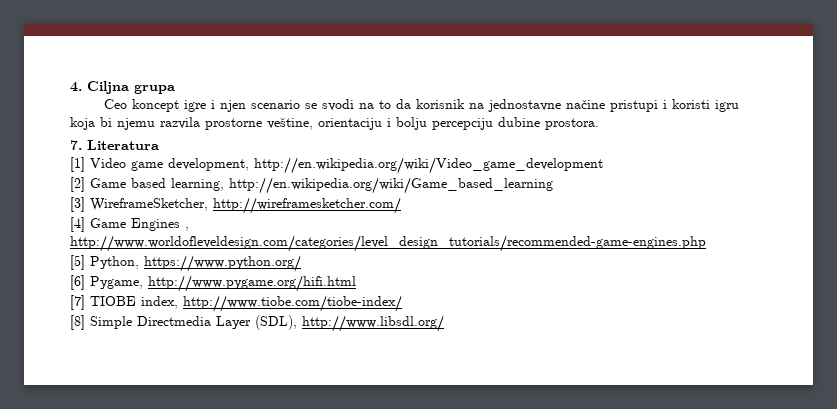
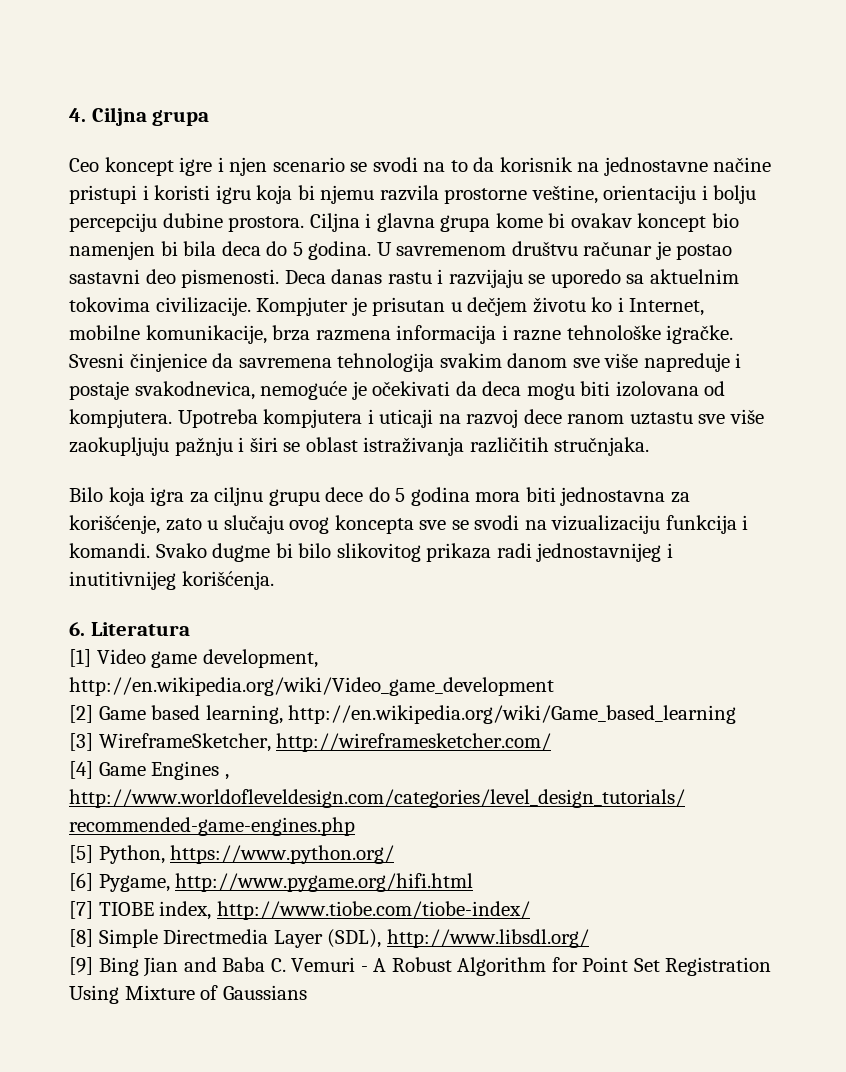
[70,140,82,150] // 7. -> [309,213,739,232] [69,241,733,260] [69,269,739,288] [69,297,705,316] [69,325,734,344] [69,353,742,372] [69,381,726,400] [69,409,764,428] [69,437,650,456] [69,487,690,506] [69,515,749,534] [69,543,673,562] [69,571,274,590] [69,622,85,636] Ciljna i glavna grupa kome bi ovakav koncept bio namenjen bi bila deca do 5 godina. U savremenom društvu računar je postao sastavni deo pismenosti. Deca danas rastu i razvijaju se uporedo sa aktuelnim tokovima civilizacije. Kompjuter je prisutan u dečjem životu ko i Internet, mobilne komunikacije, brza razmena informacija i razne tehnološke igračke. Svesni činjenice da savremena tehnologija svakim danom sve više napreduje i postaje svakodnevica, nemoguće je očekivati da deca mogu biti izolovana od kompjutera. Upotreba kompjutera i uticaji na razvoj dece ranom uztastu sve više zaokupljuju pažnju i širi se oblast istraživanja različitih stručnjaka. // Bilo koja igra za ciljnu grupu dece do 5 godina mora biti jednostavna za korišćenje, zato u slučaju ovog koncepta sve se svodi na vizualizaciju funkcija i komandi. Svako dugme bi bilo slikovitog prikaza radi jednostavnijeg i inutitivnijeg korišćenja. // 6.
(444, 323) none -> [69,957,772,977] [69,985,307,1004] // [9] Bing Jian and Baba C. Vemuri - A Robust Algorithm for Point Set Registration Using Mixture of Gaussians

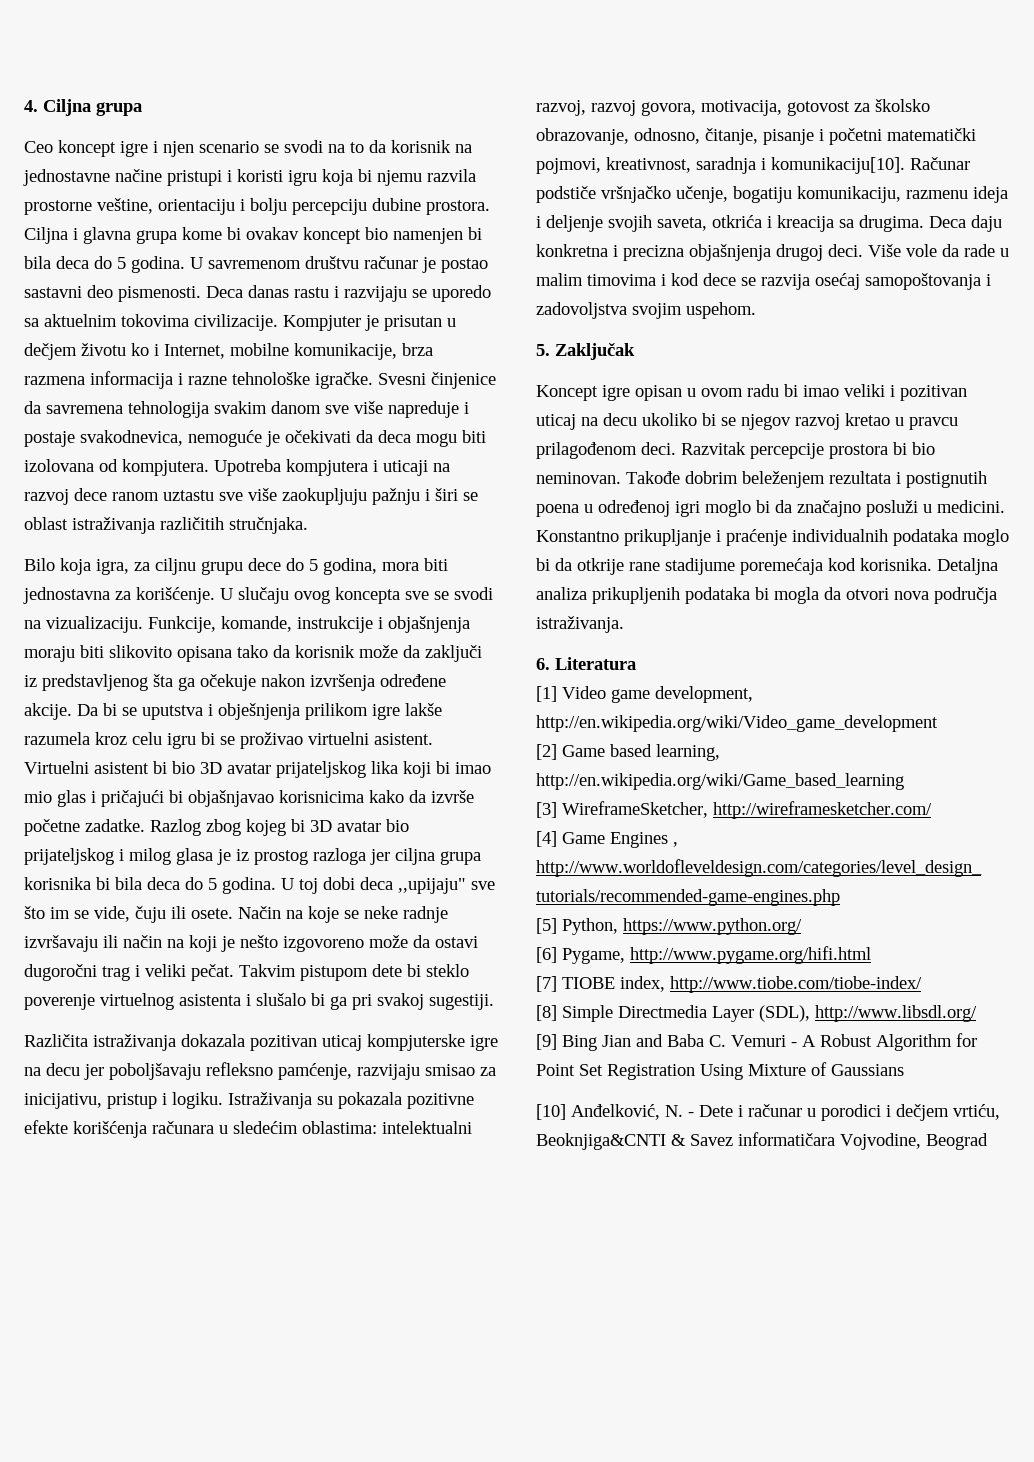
[150,487,185,506] igra -> [96,559,129,575] igra,
[410,487,470,506] godina -> [323,558,377,575] godina,
[69,515,219,534] korišćenje, zato u -> [136,587,233,604] korišćenje. U
[551,515,749,534] [69,543,673,562] [69,571,274,590] vizualizaciju funkcija i komandi. Svako dugme bi bilo slikovitog prikaza radi jednostavnijeg i inutitivnijeg korišćenja. -> [46,616,470,633] [24,645,482,662] [24,674,446,691] [24,703,442,720] [24,732,433,749] [24,761,491,778] [24,790,474,807] [24,819,409,836] [24,848,481,865] [24,877,495,894] [24,906,448,923] [24,935,478,952] [24,964,469,981] [24,993,494,1010] [24,1034,498,1051] [24,1062,496,1080] [24,1092,474,1109] [24,1120,472,1138] [536,99,930,116] [536,128,976,145] [536,157,970,174] [536,186,1008,203] [536,215,1002,232] [536,244,1009,261] [536,273,991,290] [536,302,756,319] [536,343,635,360] [536,384,967,401] [536,413,958,430] [536,442,935,459] [536,471,987,488] [536,500,1005,517] [536,529,1009,546] [536,558,998,575] [536,587,997,604] [536,616,624,633] vizualizaciju. Funkcije, komande, instrukcije i objašnjenja moraju biti slikovito opisana tako da korisnik može da zaključi iz predstavljenog šta ga očekuje nakon izvršenja određene akcije. Da bi se uputstva i obješnjenja prilikom igre lakše razumela kroz celu igru bi se proživao virtuelni asistent. Virtuelni asistent bi bio 3D avatar prijateljskog lika koji bi imao mio glas i pričajući bi objašnjavao korisnicima kako da izvrše početne zadatke. Razlog zbog kojeg bi 3D avatar bio prijateljskog i milog glasa je iz prostog razloga jer ciljna grupa korisnika bi bila deca do 5 godina. U toj dobi deca ,,upijaju" sve što im se vide, čuju ili osete. Način na koje se neke radnje izvršavaju ili način na koji je nešto izgovoreno može da ostavi dugoročni trag i veliki pečat. Takvim pistupom dete bi steklo poverenje virtuelnog asistenta i slušalo bi ga pri svakoj sugestiji. // Različita istraživanja dokazala pozitivan uticaj kompjuterske igre na decu jer poboljšavaju refleksno pamćenje, razvijaju smisao za inicijativu, pristup i logiku. Istraživanja su pokazala pozitivne efekte korišćenja računara u sledećim oblastima: intelektualni razvoj, razvoj govora, motivacija, gotovost za školsko obrazovanje, odnosno, čitanje, pisanje i početni matematički pojmovi, kreativnost, saradnja i komunikaciju[10]. Računar podstiče vršnjačko učenje, bogatiju komunikaciju, razmenu ideja i deljenje svojih saveta, otkrića i kreacija sa drugima. Deca daju konkretna i precizna objašnjenja drugoj deci. Više vole da rade u malim timovima i kod dece se razvija osećaj samopoštovanja i zadovoljstva svojim uspehom. // 5. Zaključak // Koncept igre opisan u ovom radu bi imao veliki i pozitivan uticaj na decu ukoliko bi se njegov razvoj kretao u pravcu prilagođenom deci. Razvitak percepcije prostora bi bio neminovan. Takođe dobrim beleženjem rezultata i postignutih poena u određenoj igri moglo bi da značajno posluži u medicini. Konstantno prikupljanje i praćenje individualnih podataka moglo bi da otkrije rane stadijume poremećaja kod korisnika. Detaljna analiza prikupljenih podataka bi mogla da otvori nova područja istraživanja.
(307, 992) none -> [536,1104,1000,1121] [536,1132,988,1150] // [10] Anđelković, N. - Dete i računar u porodici i dečjem vrtiću, Beoknjiga&CNTI & Savez informatičara Vojvodine, Beograd

